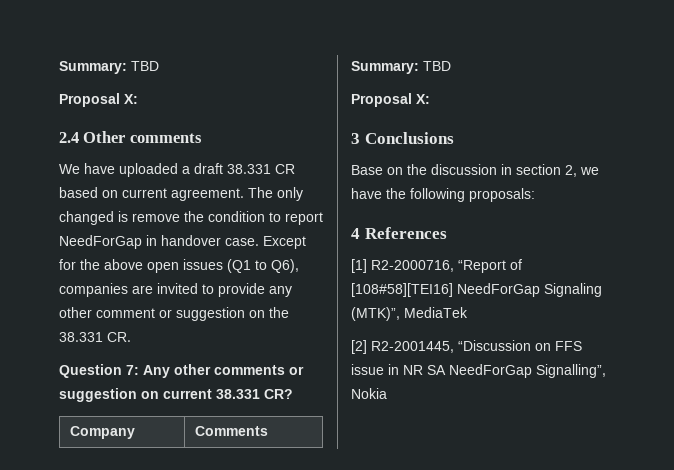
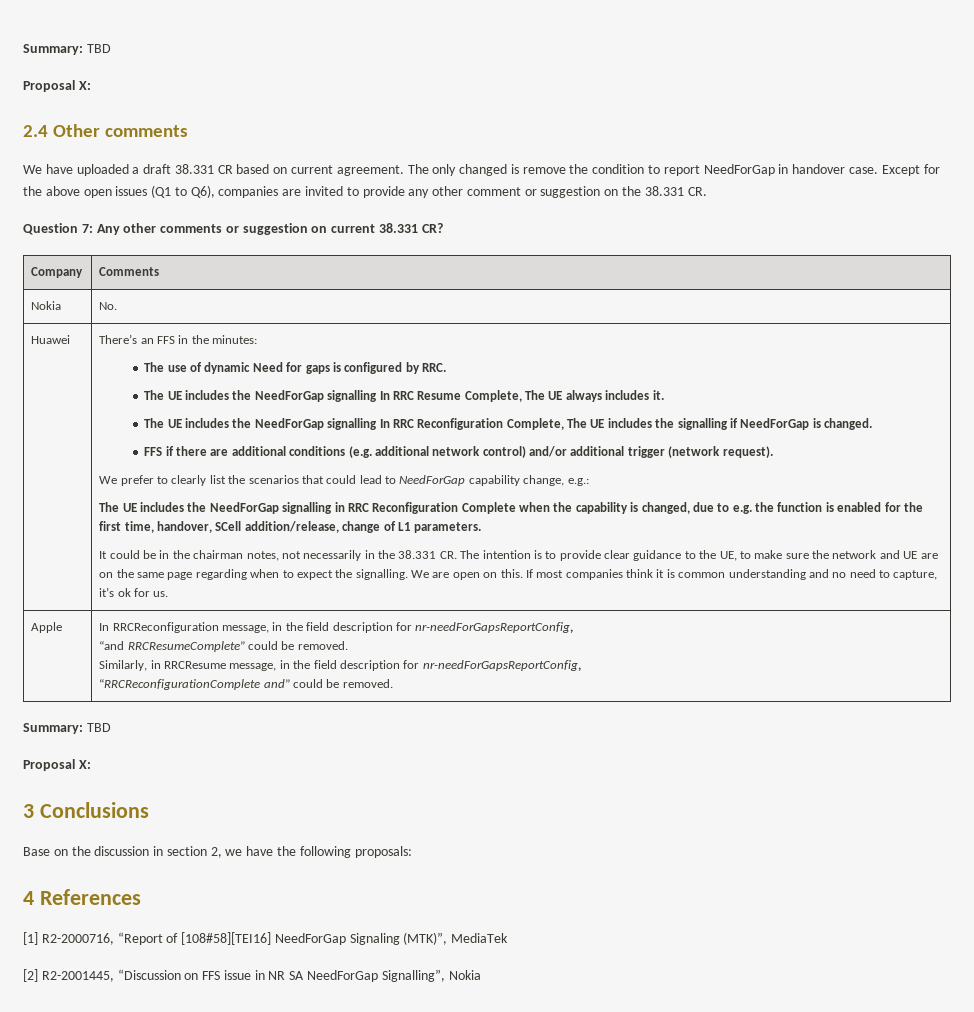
(268, 431) none -> [31,301,62,310] [99,302,118,310] [31,335,71,344] [99,334,258,344] [144,362,447,374] [144,390,664,402] [144,418,873,430] [144,446,773,458] [99,475,589,486] [99,502,923,514] [99,521,482,533] [99,550,938,561] [99,569,938,580] [99,587,169,597] [31,622,63,633] [99,622,574,633] [99,641,348,652] [99,660,581,671] [99,679,393,690] // Nokia | No. // Huawei | There’s an FFS in the minutes: // The use of dynamic Need for gaps is configured by RRC. // The UE includes the NeedForGap signalling In RRC Resume Complete, The UE always includes it. // The UE includes the NeedForGap signalling In RRC Reconfiguration Complete, The UE includes the signalling if NeedForGap is changed. // FFS if there are additional conditions (e.g. additional network control) and/or additional trigger (network request). // We prefer to clearly list the scenarios that could lead to NeedForGap capability change, e.g.: // The UE includes the NeedForGap signalling in RRC Reconfiguration Complete when the capability is changed, due to e.g. the function is enabled for the first time, handover, SCell addition/release, change of L1 parameters. // It could be in the chairman notes, not necessarily in the 38.331 CR. The intention is to provide clear guidance to the UE, to make sure the network and UE are on the same page regarding when to expect the signalling. We are open on this. If most companies think it is common understanding and no need to capture, it’s ok for us. // Apple | In RRCReconfiguration message, in the field description for nr-needForGapsReportConfig, // “and RRCResumeComplete” could be removed. // Similarly, in RRCResume message, in the field description for nr-needForGapsReportConfig, // “RRCReconfigurationComplete and” could be removed.

